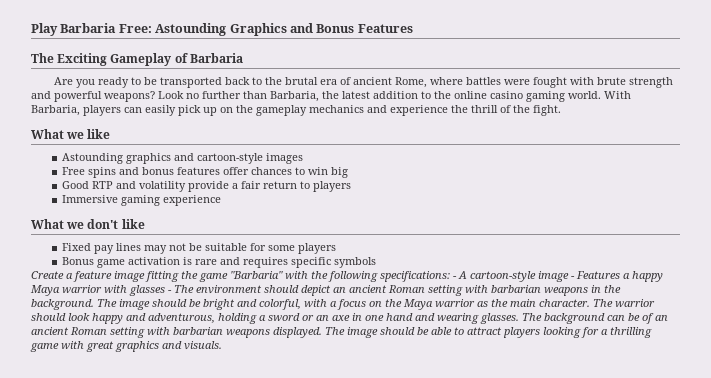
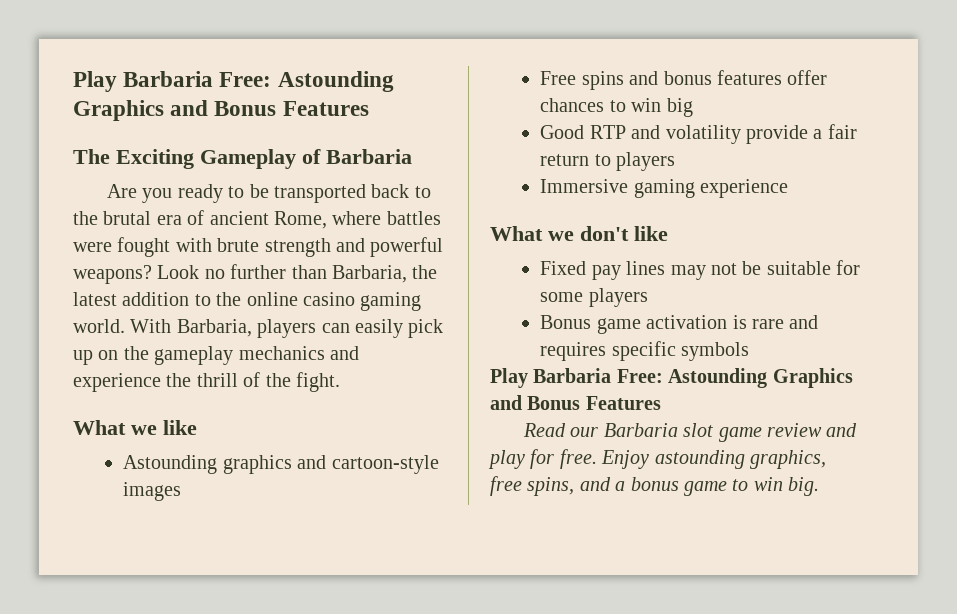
[31,271,663,282] [30,285,621,296] [31,299,655,310] [31,313,668,324] [31,327,652,338] [30,341,222,352] Create a feature image fitting the game "Barbaria" with the following specifications: - A cartoon-style image - Features a happy Maya warrior with glasses - The environment should depict an ancient Roman setting with barbarian weapons in the background. The image should be bright and colorful, with a focus on the Maya warrior as the main character. The warrior should look happy and adventurous, holding a sword or an axe in one hand and wearing glasses. The background can be of an ancient Roman setting with barbarian weapons displayed. The image should be able to attract players looking for a thrilling game with great graphics and visuals. -> [490,368,853,388] [490,395,661,410] [522,423,858,442] [488,449,826,469] [490,476,820,496] Play Barbaria Free: Astounding Graphics and Bonus Features // Read our Barbaria slot game review and play for free. Enjoy astounding graphics, free spins, and a bonus game to win big.

